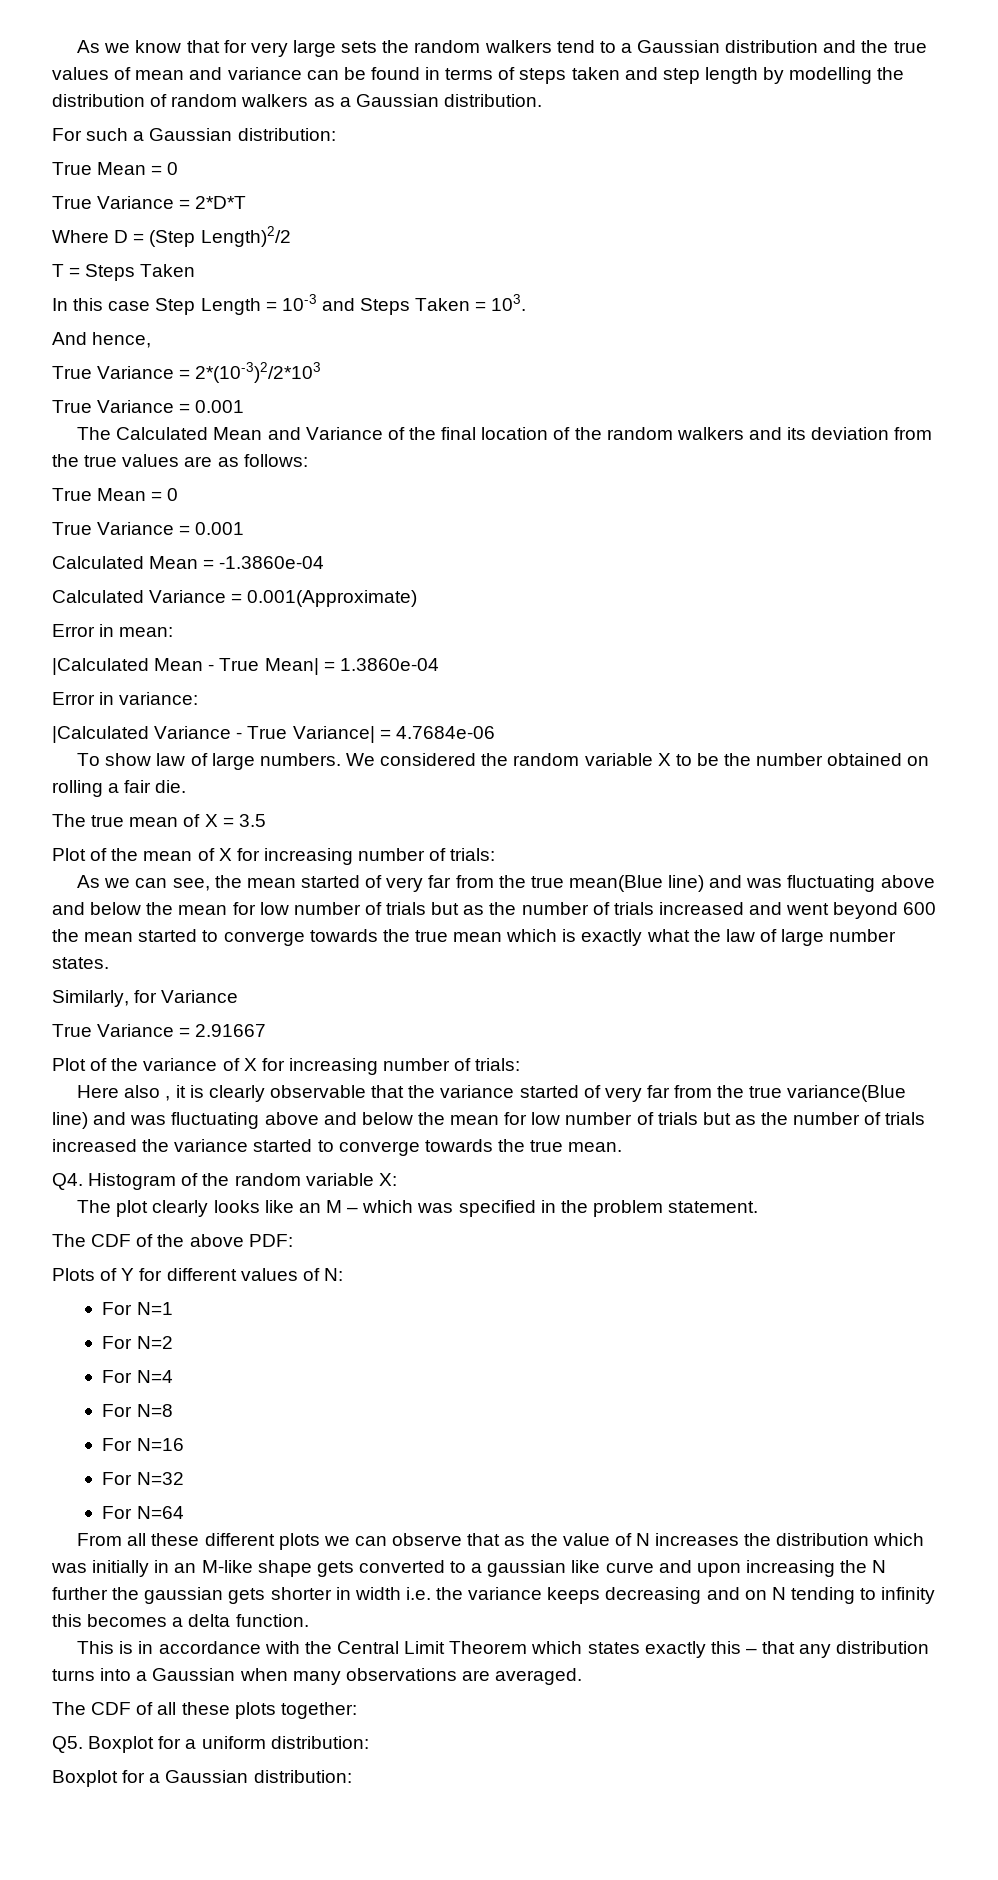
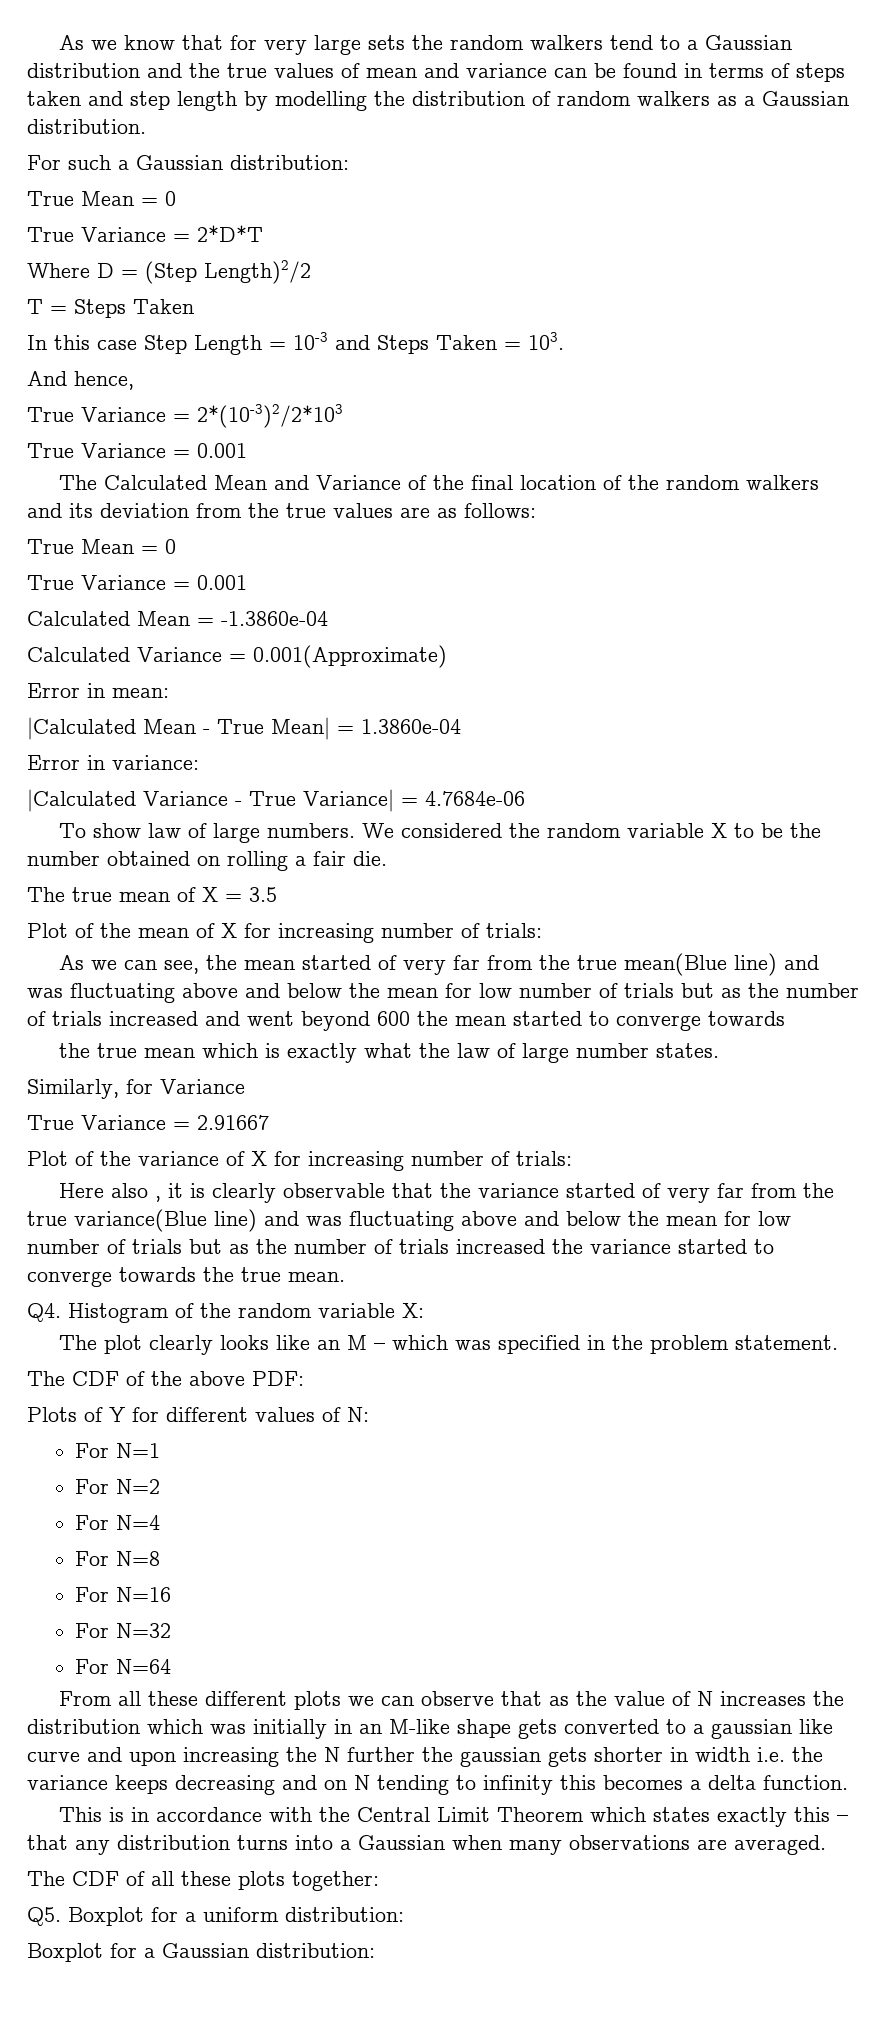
(378, 935) none -> (785, 1018) //

